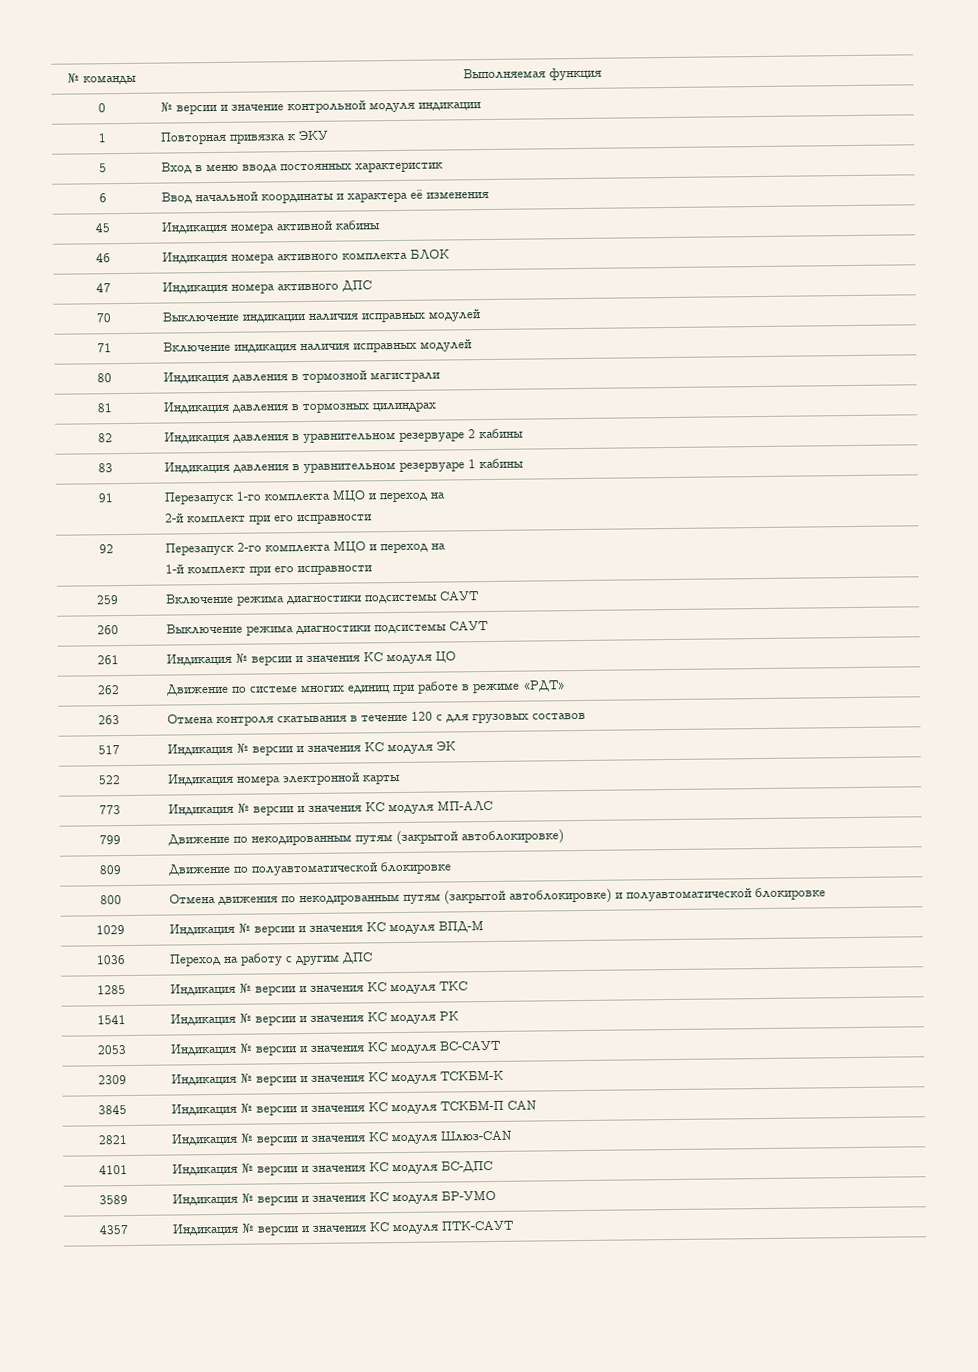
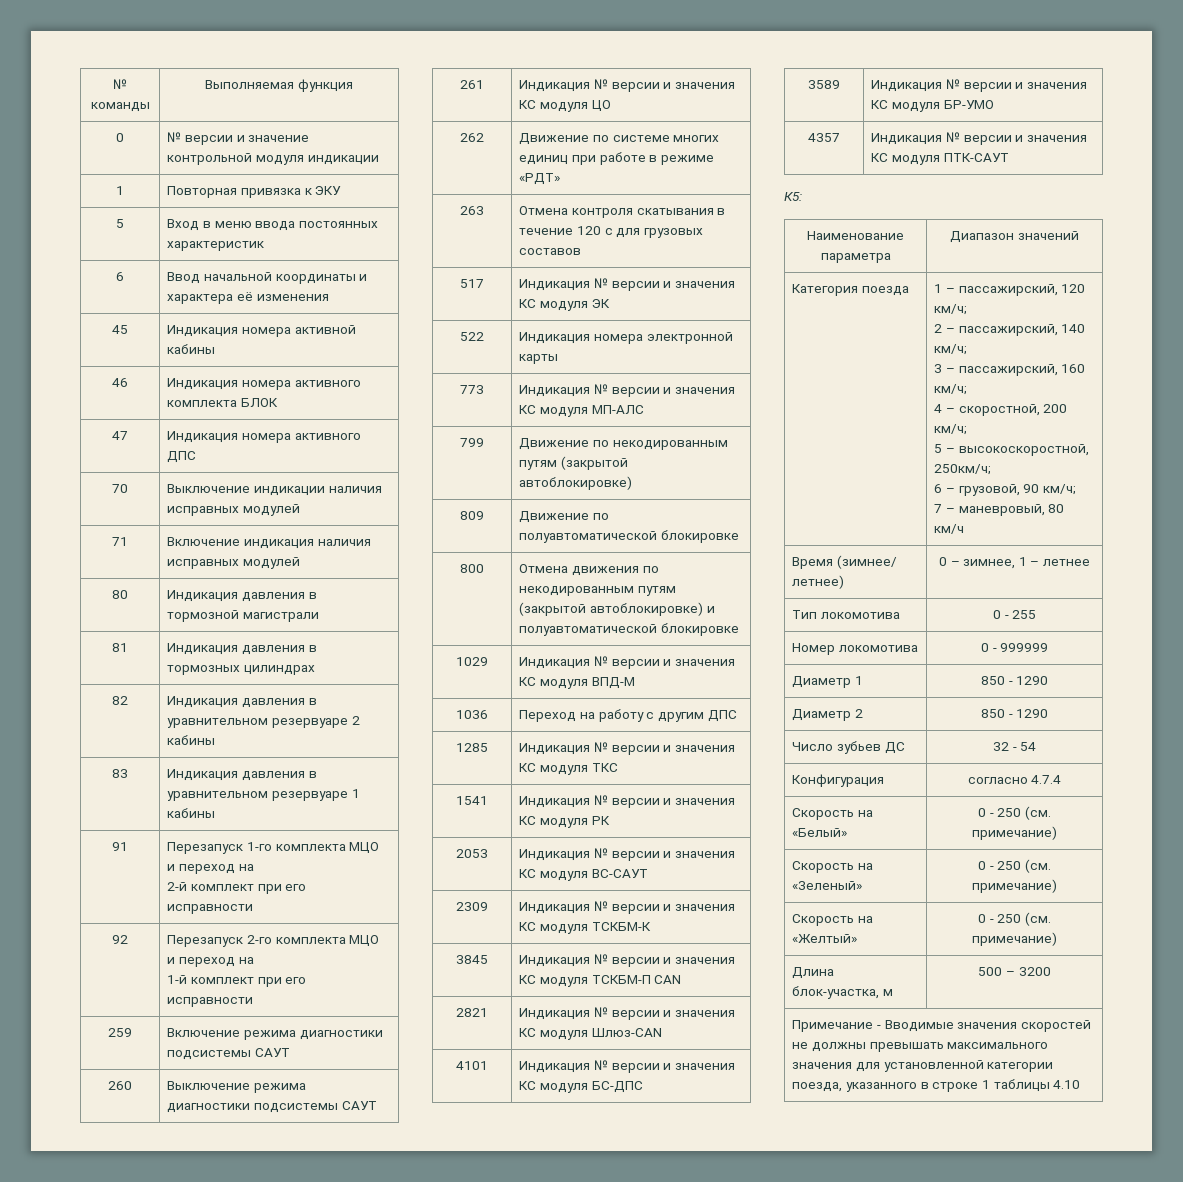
(513, 1225) none -> [784,192,802,201] [807,231,904,240] [820,253,891,263] [950,231,1079,243] [792,284,909,296] [934,284,1086,296] [934,304,968,315] [934,324,1086,336] [934,344,968,355] [934,364,1086,376] [934,384,968,395] [934,404,1068,416] [934,424,968,435] [934,444,1089,456] [934,464,992,475] [934,484,1076,496] [934,504,1065,516] [934,524,965,534] [792,555,897,569] [792,575,845,589] [938,557,1091,569] [792,610,900,619] [992,610,1037,619] [792,643,918,655] [980,643,1049,652] [792,676,863,688] [980,676,1049,685] [792,709,863,721] [980,709,1049,718] [792,741,905,754] [992,742,1037,751] [792,774,885,787] [967,775,1062,784] [792,808,873,820] [792,828,848,837] [978,806,1051,820] [972,826,1057,840] [792,861,873,873] [792,881,863,890] [978,859,1051,873] [972,879,1057,893] [792,914,873,926] [792,934,858,943] [978,912,1051,926] [972,932,1057,946] [792,967,835,979] [792,986,893,999] [978,967,1051,976] [792,1020,1091,1032] [792,1042,1049,1052] [792,1060,1054,1072] [792,1079,1081,1092] // К5: // Наименование параметра | Диапазон значений // Категория поезда | 1 – пассажирский, 120 км/ч; // 2 – пассажирский, 140 км/ч; // 3 – пассажирский, 160 км/ч; // 4 – скоростной, 200 км/ч; // 5 – высокоскоростной, 250км/ч; // 6 – грузовой, 90 км/ч; // 7 – маневровый, 80 км/ч // Время (зимнее/ летнее) | 0 – зимнее, 1 – летнее // Тип локомотива | 0 - 255 // Номер локомотива | 0 - 999999 // Диаметр 1 | 850 - 1290 // Диаметр 2 | 850 - 1290 // Число зубьев ДС | 32 - 54 // Конфигурация | согласно 4.7.4 // Скорость на «Белый» | 0 - 250 (см. примечание) // Скорость на «Зеленый» | 0 - 250 (см. примечание) // Скорость на «Желтый» | 0 - 250 (см. примечание) // Длина блок-участка, м | 500 – 3200 // Примечание - Вводимые значения скоростей не должны превышать максимального значения для установленной категории поезда, указанного в строке 1 таблицы 4.10

